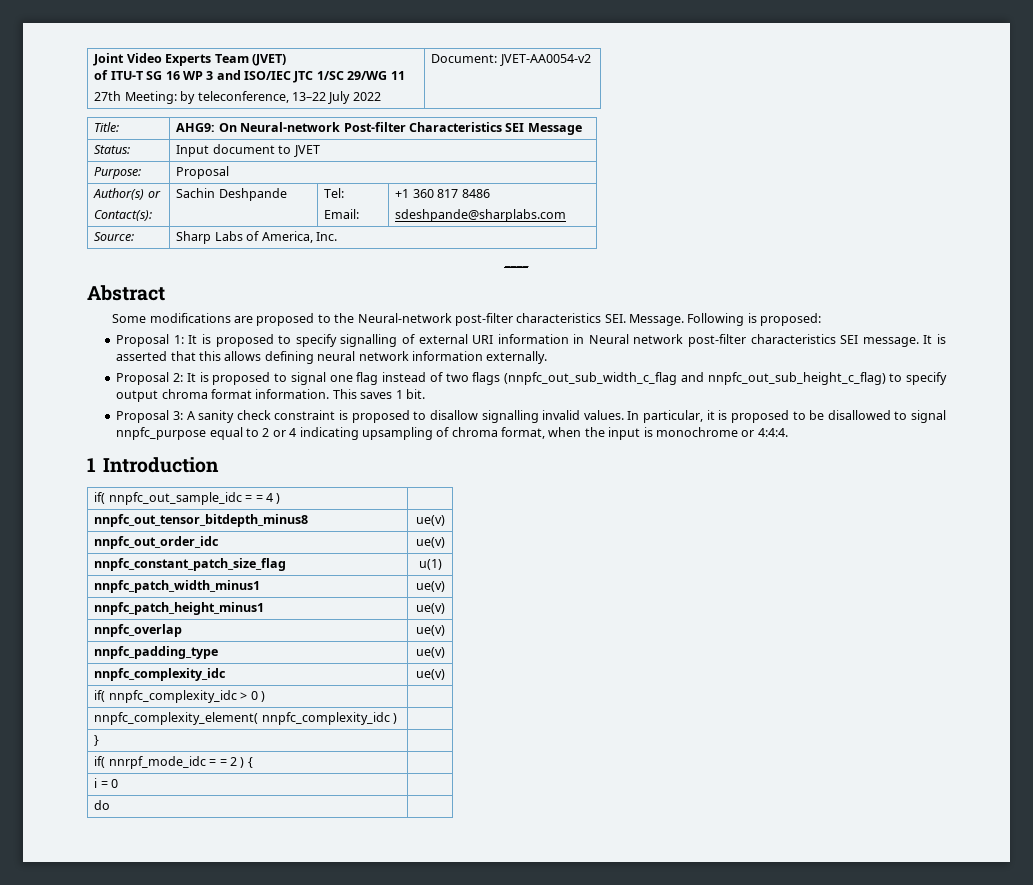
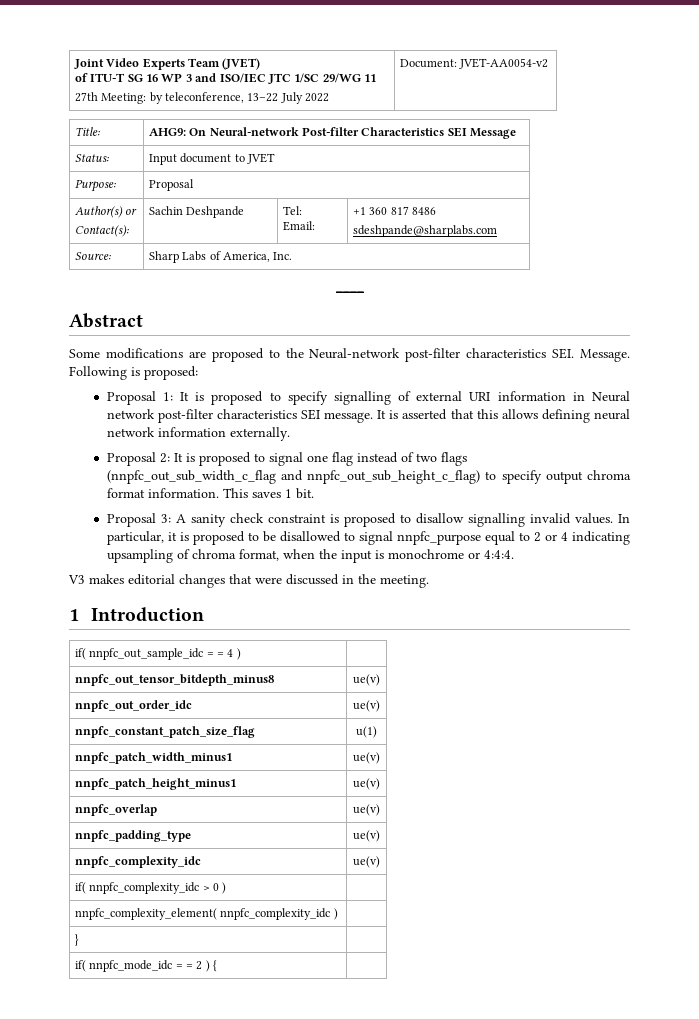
(788, 432) none -> [68,574,429,588] // V3 makes editorial changes that were discussed in the meeting.
[108,756,206,769] nnrpf_mode_idc -> [89,960,173,972] nnpfc_mode_idc
[94,778,119,788] [94,800,111,810] // i = 0 | // do | -> (218, 966) none

